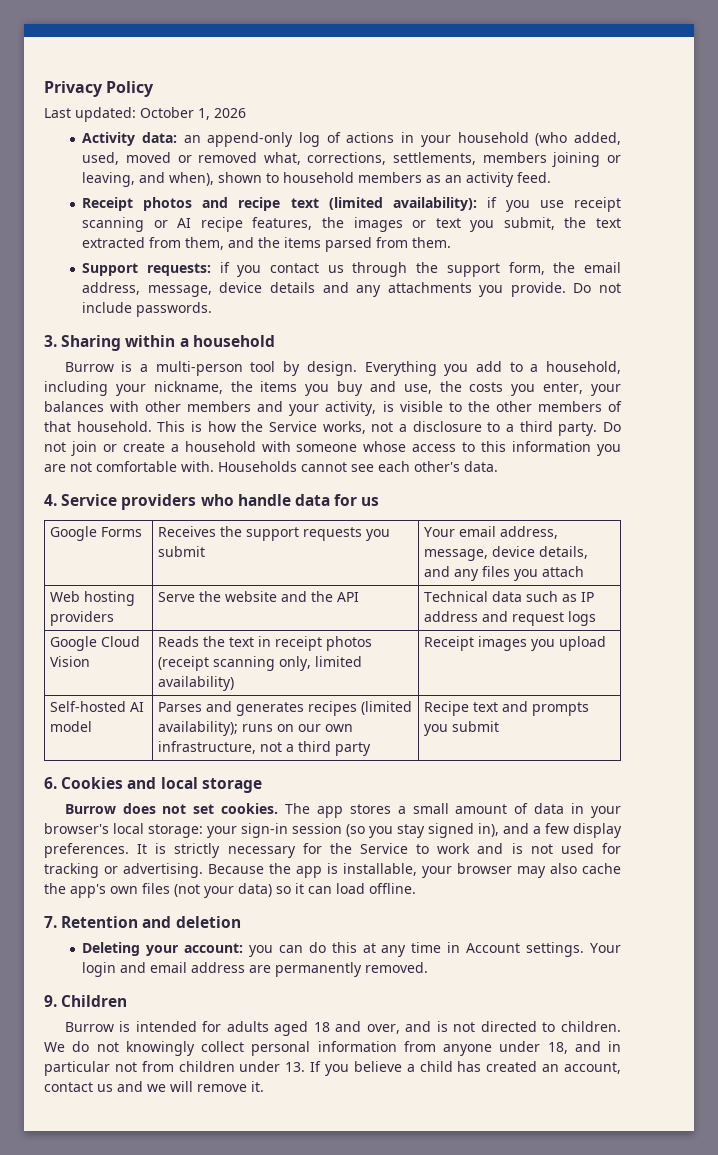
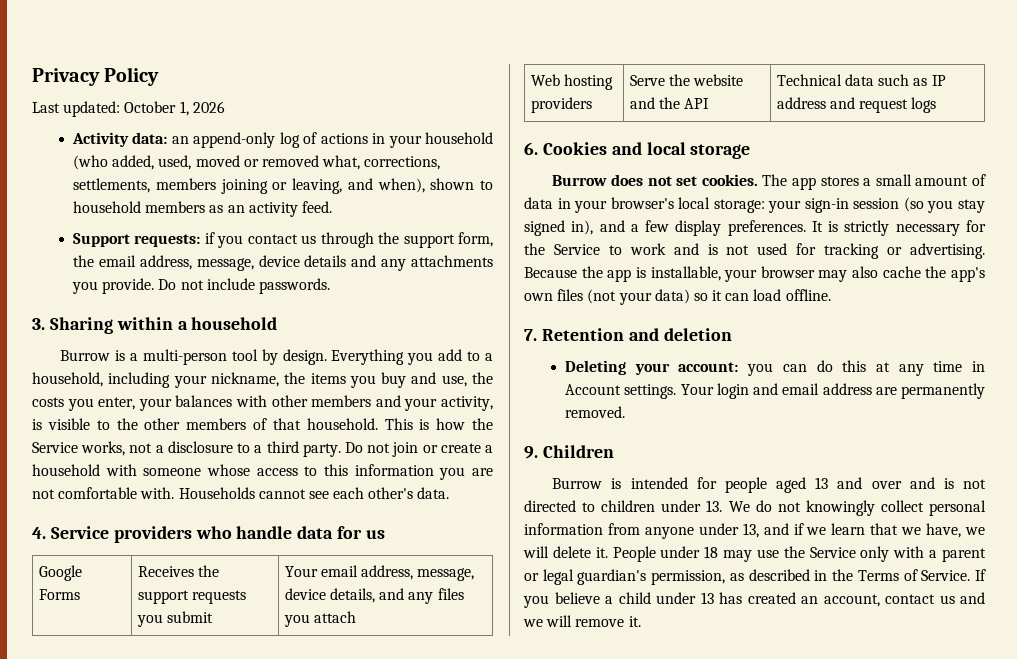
[82,197,622,212] [82,217,622,232] [82,237,452,252] // Receipt photos and recipe text (limited availability): if you use receipt scanning or AI recipe features, the images or text you submit, the text extracted from them, and the items parsed from them. -> (332, 207) none
[50,636,141,651] [50,656,91,667] [158,636,373,651] [158,656,363,671] [158,676,235,691] [424,636,607,651] [50,701,145,712] [50,721,93,732] [158,701,413,716] [158,721,354,736] [158,741,372,756] [424,701,590,716] [424,721,500,736] // Google Cloud Vision | Reads the text in receipt photos (receipt scanning only, limited availability) | Receipt images you upload // Self-hosted AI model | Parses and generates recipes (limited availability); runs on our own infrastructure, not a third party | Recipe text and prompts you submit -> (937, 105) none
[226,1021,400,1036] adults aged 18 and over, -> [724,477,902,493] people aged 13 and over
[560,1021,621,1032] children. -> [601,500,723,512] children under 13.
[547,1041,621,1054] [44,1061,306,1076] 18, and in particular not from children under 13. -> [742,523,986,538] [523,546,986,562] [524,569,971,585] 13, and if we learn that we have, we will delete it. People under 18 may use the Service only with a parent or legal guardian's permission, as described in the Terms of Service.
(453, 1066) none -> [656,592,714,604] under 13

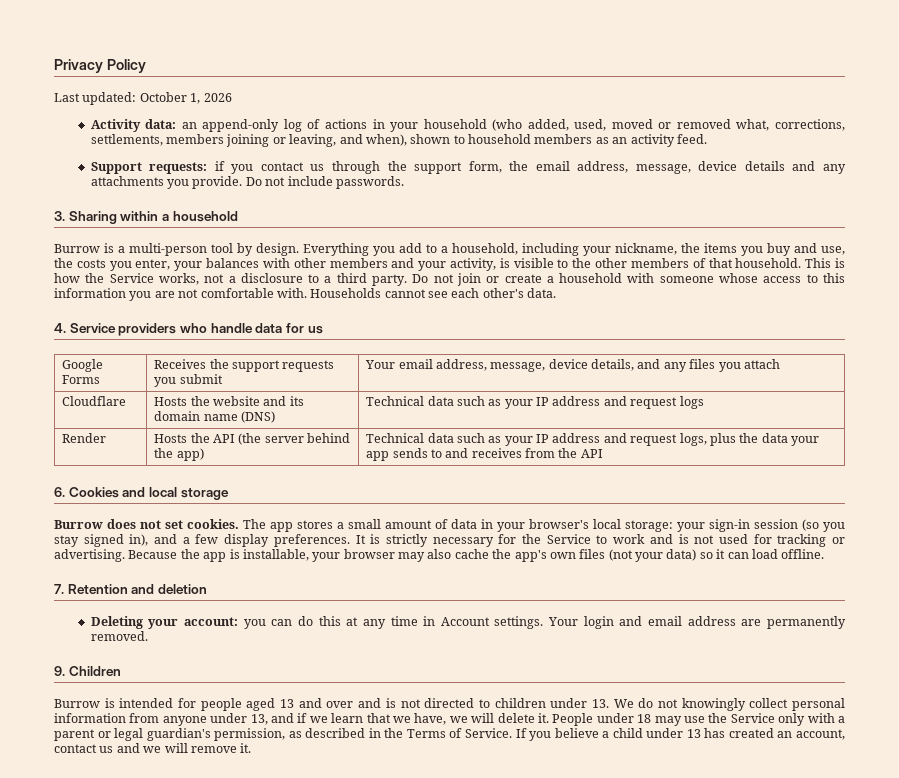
[530,74,613,90] [530,97,592,113] [629,74,744,86] [629,97,710,109] [776,74,928,86] Web hosting providers | Serve the website and the API | Technical data such as -> [62,396,127,406] [154,396,304,406] [154,411,275,423] [366,396,533,409] Cloudflare | Hosts the website and its domain name (DNS) | Technical data such as your
(937, 105) none -> [62,433,107,443] [154,433,351,445] [154,448,204,461] [366,433,820,446] [366,448,603,461] // Render | Hosts the API (the server behind the app) | Technical data such as your IP address and request logs, plus the data your app sends to and receives from the API

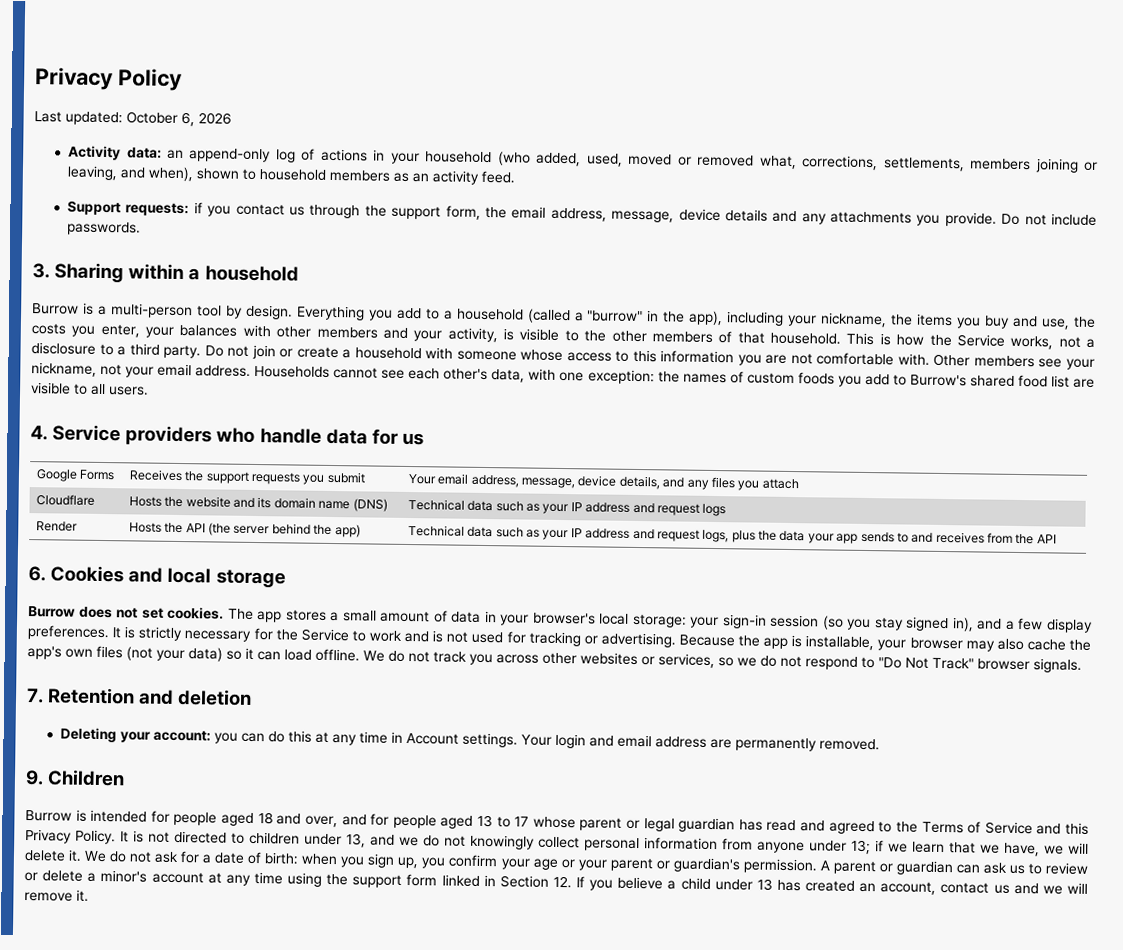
[190,93,201,104] 1, -> [181,111,195,127] 6,
[452,243,518,255] household, -> [456,308,724,326] household (called a "burrow" in the app),
(307, 293) none -> [933,353,1095,370] [31,362,252,378] Other members see your nickname, not your email address.
[527,288,557,298] data. -> [491,368,1095,388] [31,382,149,396] data, with one exception: the names of custom foods you add to Burrow's shared food list are visible to all users.
(825, 554) none -> [363,650,1082,673] We do not track you across other websites or services, so we do not respond to "Do Not Track" browser signals.
[280,698,382,708] 13 and over and -> [257,812,1090,835] [25,829,129,845] 18 and over, and for people aged 13 to 17 whose parent or legal guardian has read and agreed to the Terms of Service and this Privacy Policy. It
[591,699,634,708] 13. We -> [346,833,419,848] 13, and we
[250,713,294,725] 13, and -> [851,839,871,855] 13;
[552,713,845,726] [54,728,512,741] People under 18 may use the Service only with a parent or legal guardian's permission, as described in the Terms of Service. -> [84,850,1088,876] [24,870,572,889] We do not ask for a date of birth: when you sign up, you confirm your age or your parent or guardian's permission. A parent or guardian can ask us to review or delete a minor's account at any time using the support form linked in Section 12.

